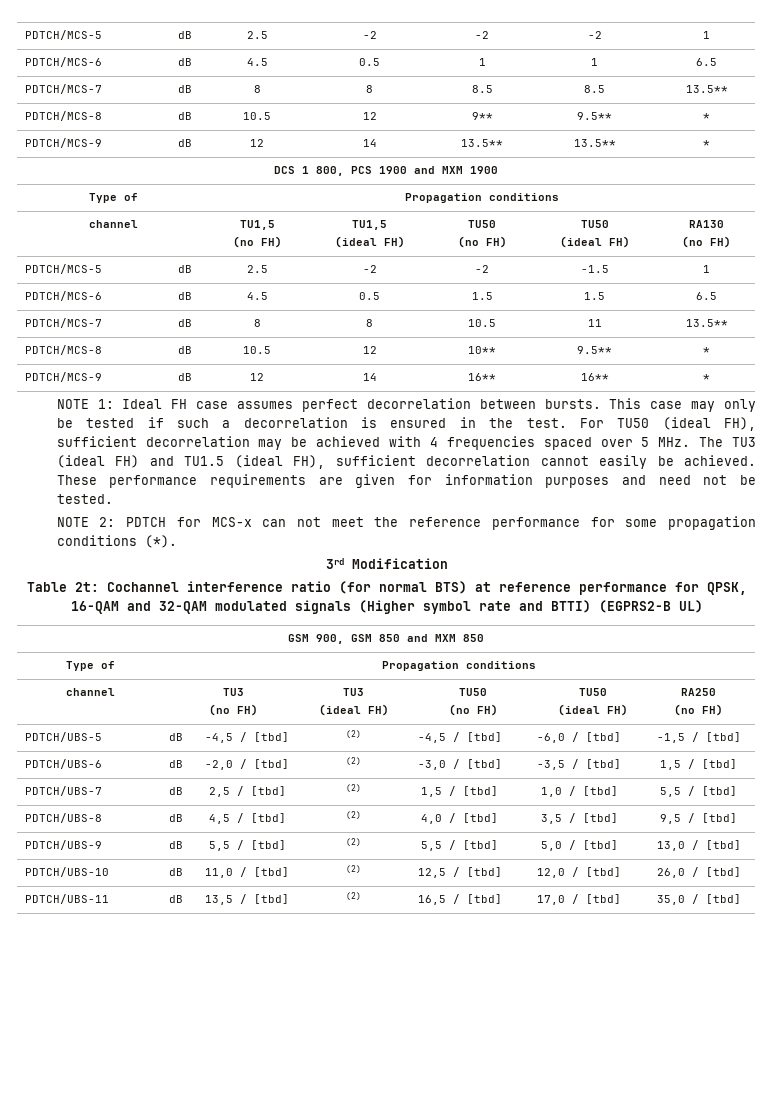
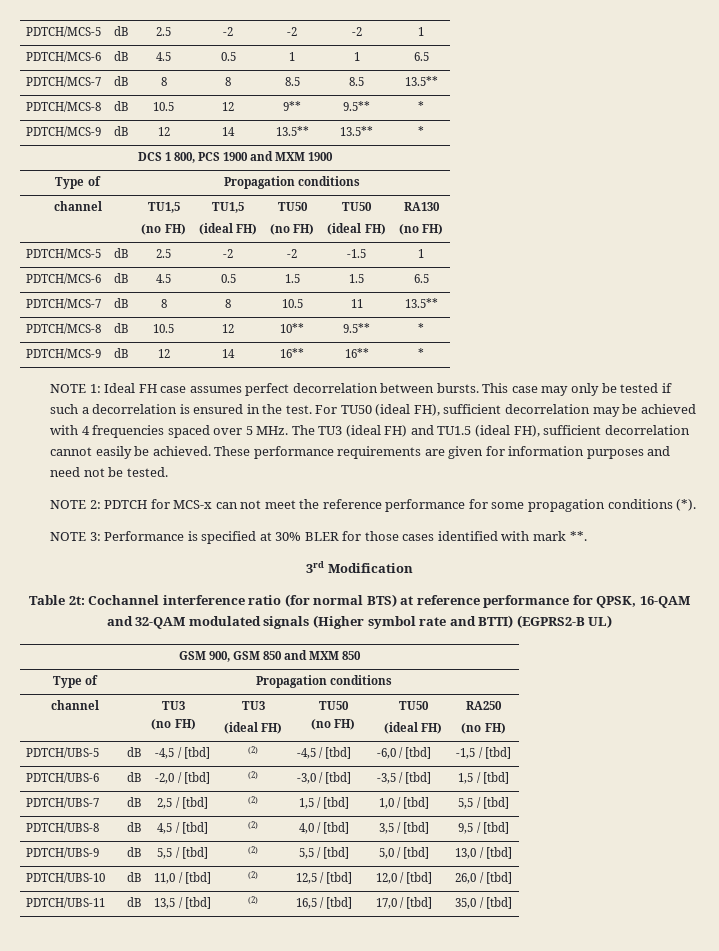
(177, 541) none -> [50,531,587,544] // NOTE 3: Performance is specified at 30% BLER for those cases identified with mark **.

